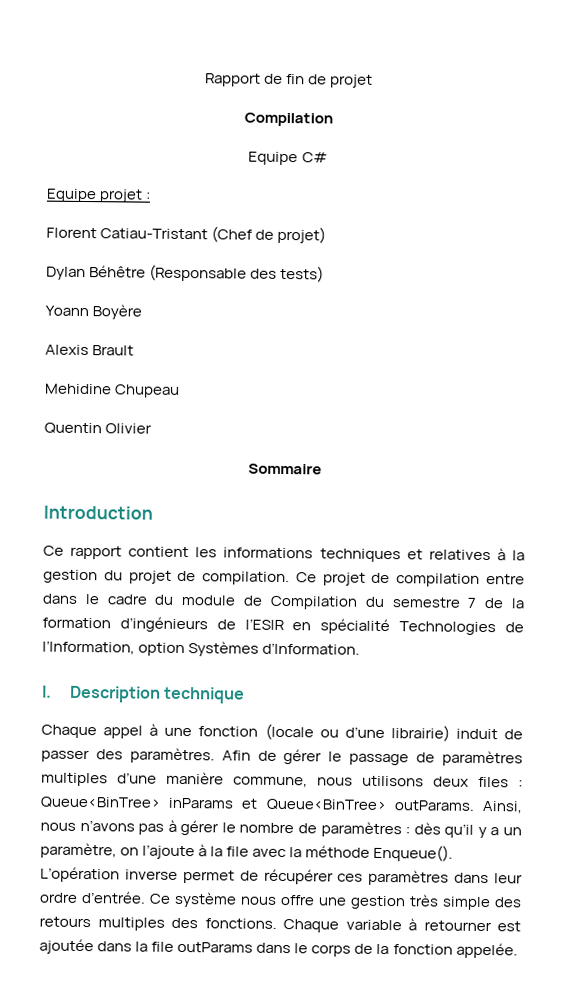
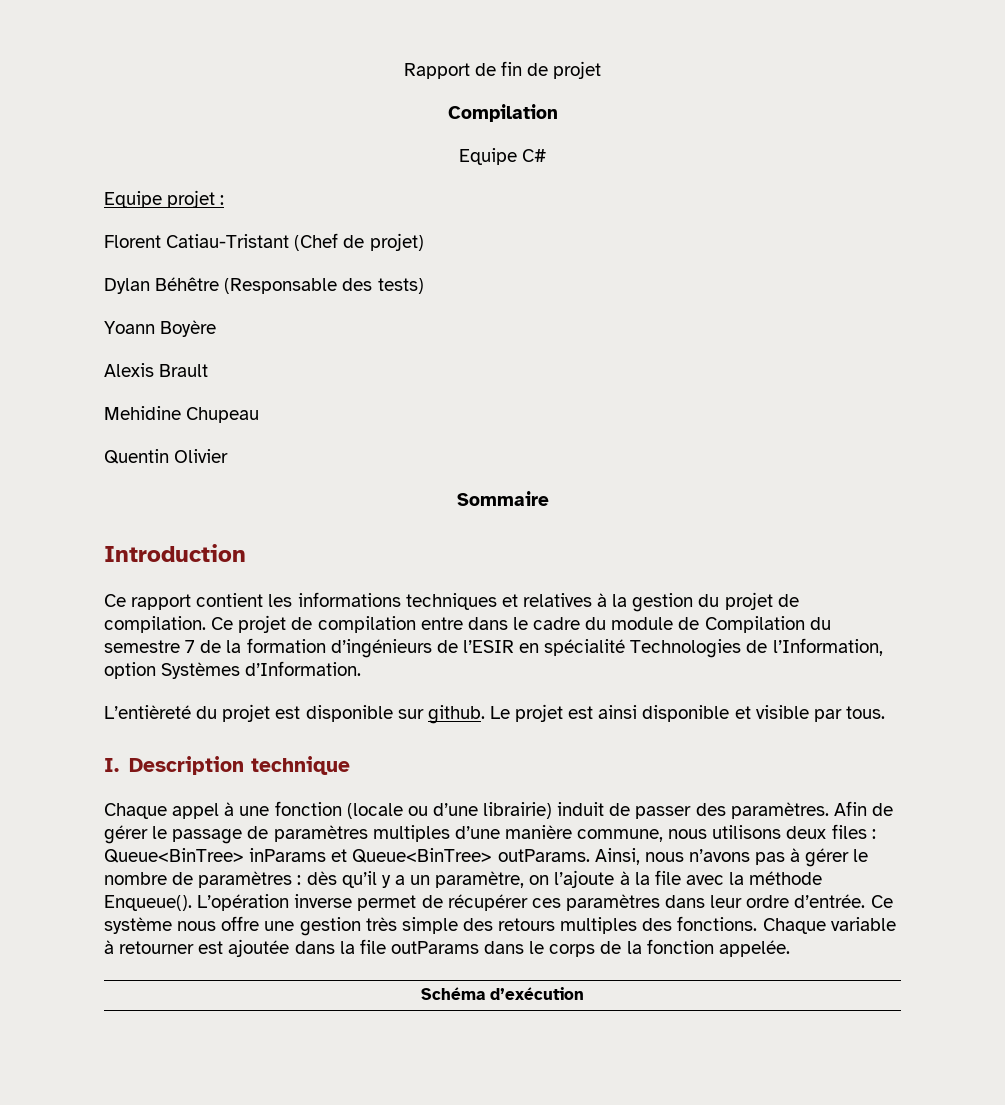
(361, 648) none -> [104,704,885,724] // L’entièreté du projet est disponible sur github. Le projet est ainsi disponible et visible par tous.
(518, 950) none -> [421,987,584,1000] // Schéma d’exécution

